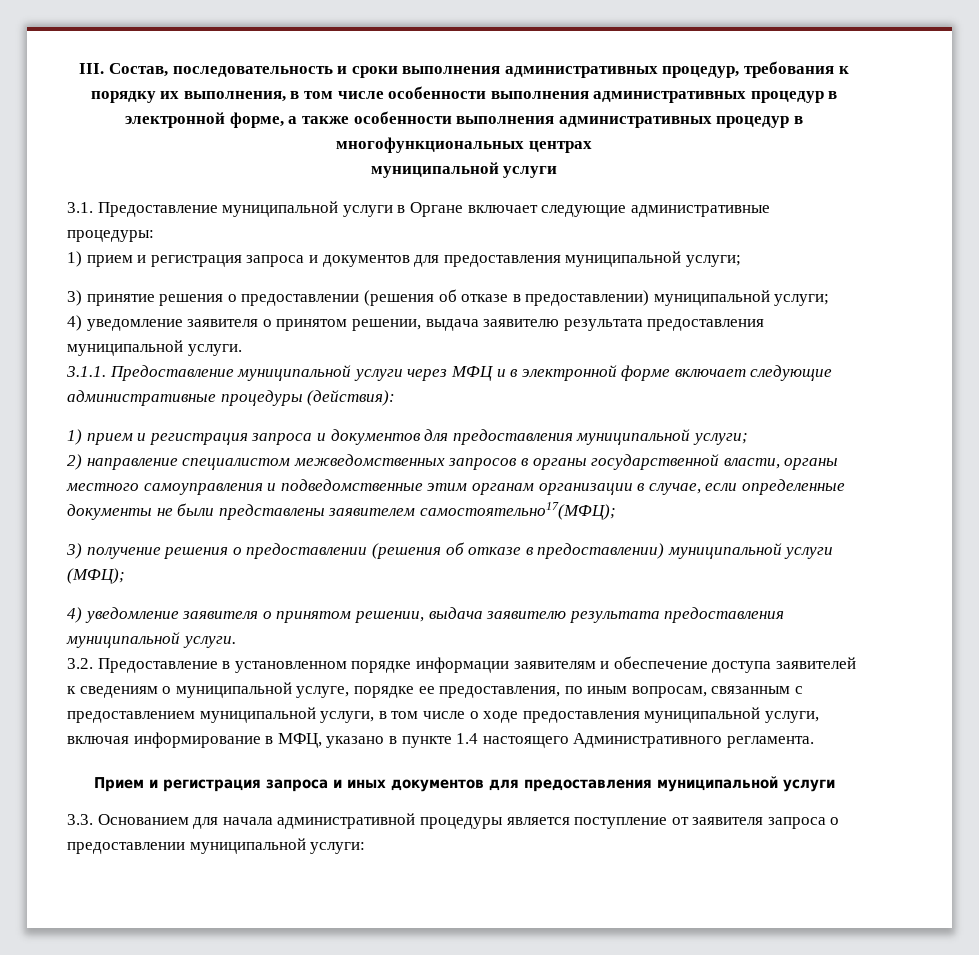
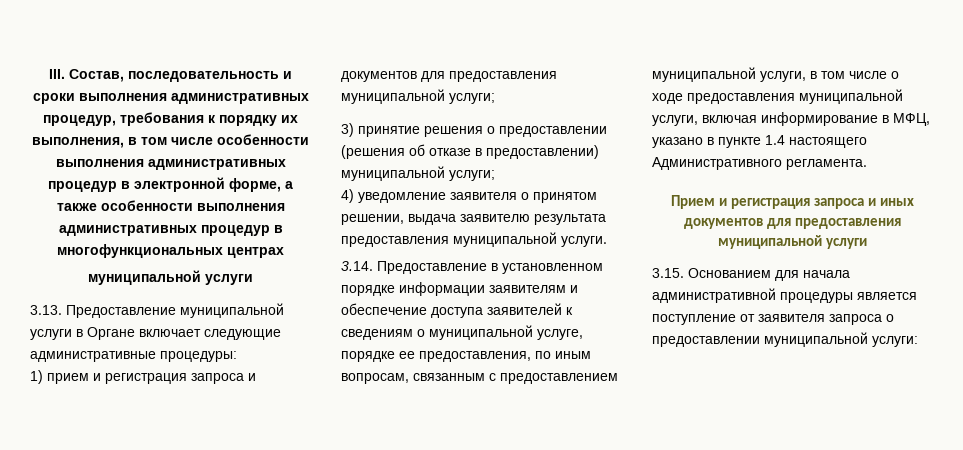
[67,202,93,213] 3.1. -> [30,305,62,315] 3.13.
[66,365,833,381] [67,390,396,406] [67,429,748,445] [67,454,839,470] [66,479,845,495] [67,502,616,520] [66,542,834,559] [67,568,125,584] [67,607,785,623] [66,632,236,648] [67,658,93,669] 3.1.1. Предоставление муниципальной услуги через МФЦ и в электронной форме включает следующие административные процедуры (действия): // 1) прием и регистрация запроса и документов для предоставления муниципальной услуги; // 2) направление специалистом межведомственных запросов в органы государственной власти, органы местного самоуправления и подведомственные этим органам организации в случае, если определенные документы не были представлены заявителем самостоятельно17(МФЦ); // 3) получение решения о предоставлении (решения об отказе в предоставлении) муниципальной услуги (МФЦ); // 4) уведомление заявителя о принятом решении, выдача заявителю результата предоставления муниципальной услуги. // 3.2. -> [341,261,373,271] 3.14.
[67,814,93,825] 3.3. -> [652,268,684,278] 3.15.

